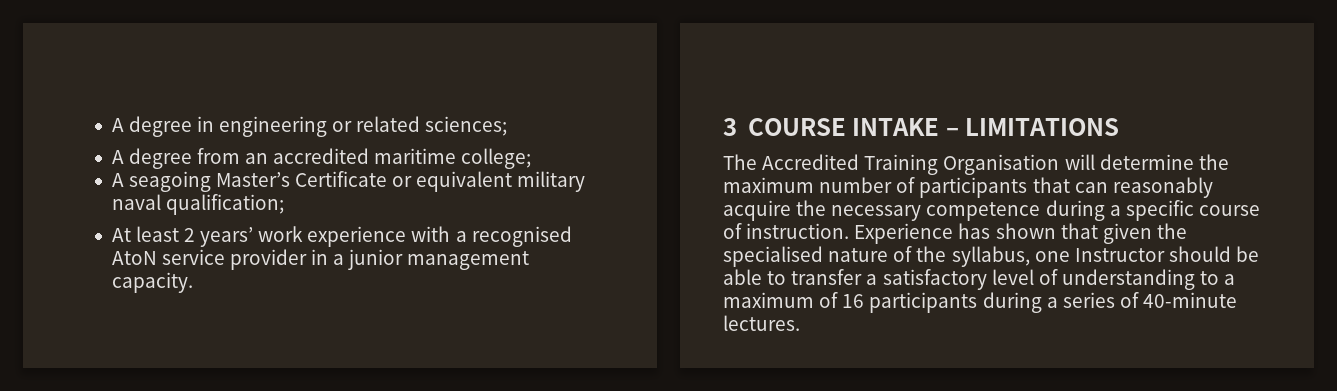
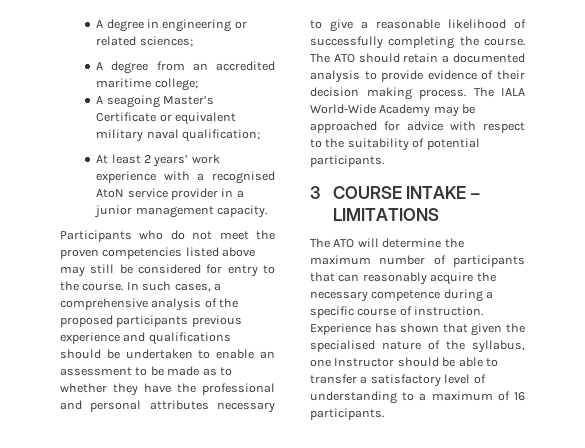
(193, 282) none -> [60,230,275,242] [60,247,256,259] [60,264,275,277] [60,281,221,292] [60,298,239,311] [60,315,242,327] [60,332,231,345] [60,349,275,359] [60,366,232,376] [60,383,275,396] [60,400,275,413] [310,19,526,32] [310,36,525,49] [310,53,525,63] [310,70,525,83] [310,87,525,100] [310,104,476,117] [310,121,525,133] [310,138,480,151] [310,155,384,167] // Participants who do not meet the proven competencies listed above may still be considered for entry to the course. In such cases, a comprehensive analysis of the proposed participants previous experience and qualifications should be undertaken to enable an assessment to be made as to whether they have the professional and personal attributes necessary to give a reasonable likelihood of successfully completing the course. The ATO should retain a documented analysis to provide evidence of their decision making process. The IALA World-Wide Academy may be approached for advice with respect to the suitability of potential participants.
[762,154,1060,175] Accredited Training Organisation -> [333,239,355,248] ATO
[869,292,1238,313] [723,315,800,331] participants during a series of 40-minute lectures. -> [310,408,384,420] participants.

